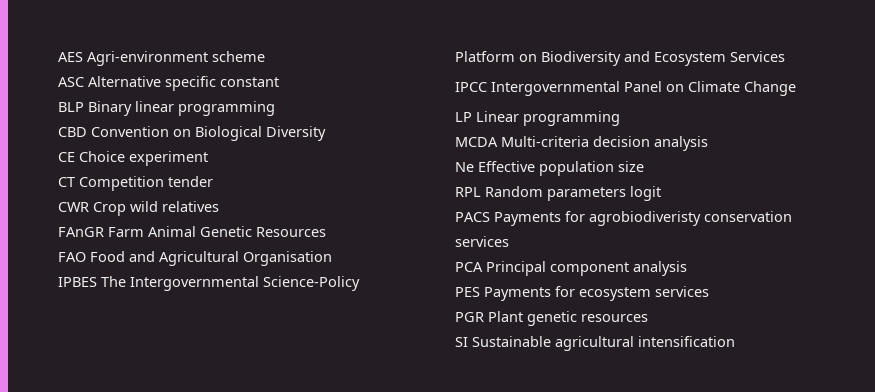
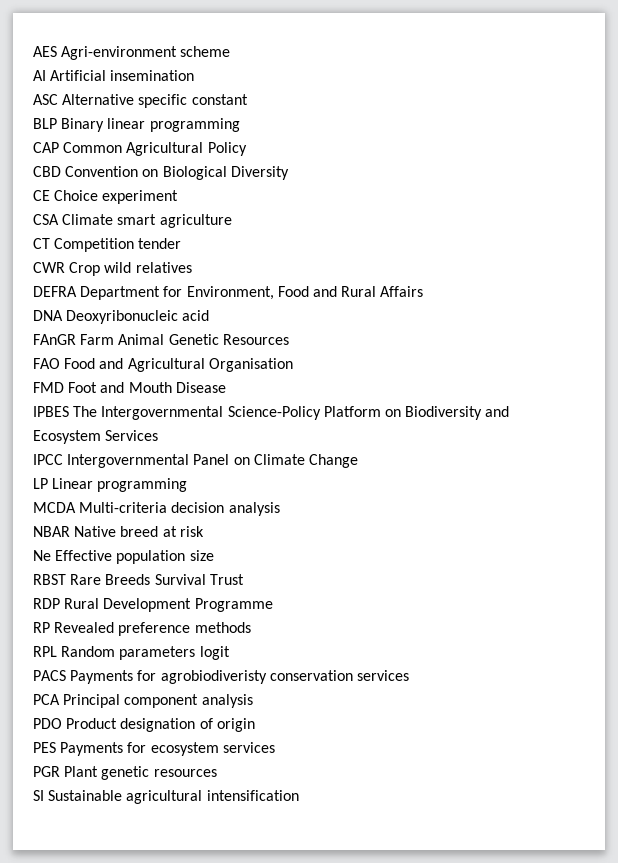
(265, 56) none -> [33,70,195,81] // AI Artificial insemination
(275, 108) none -> [33,142,247,156] // CAP Common Agricultural Policy
(208, 158) none -> [33,214,232,228] // CSA Climate smart agriculture
(219, 206) none -> [33,286,424,300] [33,310,210,324] // DEFRA Department for Environment, Food and Rural Affairs // DNA Deoxyribonucleic acid
(332, 258) none -> [33,382,226,393] // FMD Foot and Mouth Disease
(708, 143) none -> [33,526,204,537] // NBAR Native breed at risk
(644, 166) none -> [33,574,244,585] [33,598,273,612] [33,622,251,636] // RBST Rare Breeds Survival Trust // RDP Rural Development Programme // RP Revealed preference methods
(687, 268) none -> [33,718,255,732] // PDO Product designation of origin

